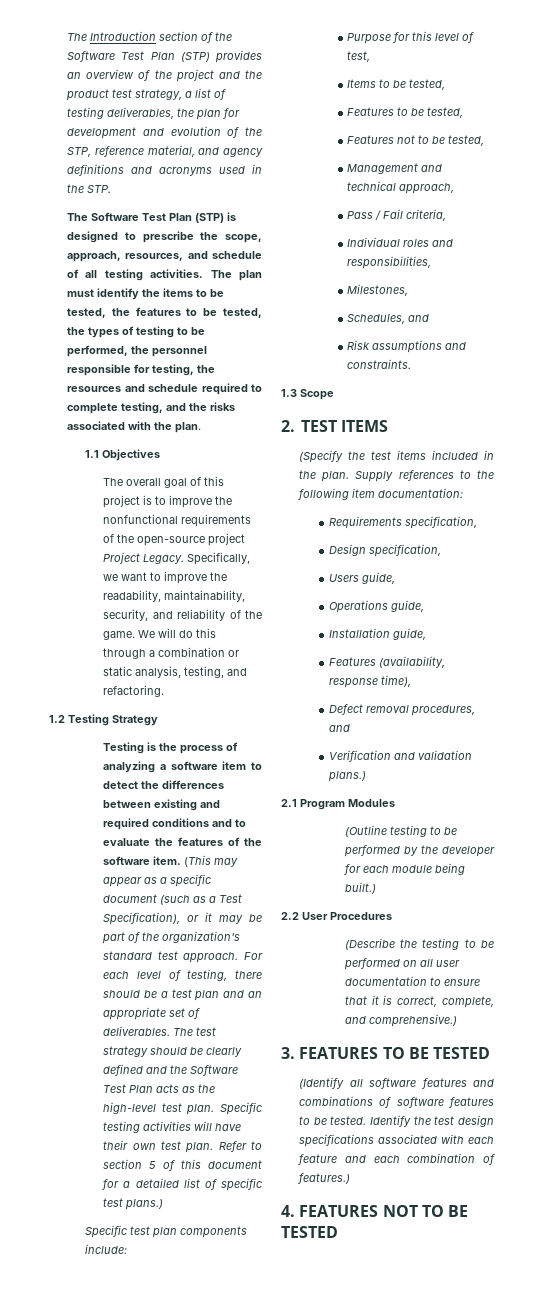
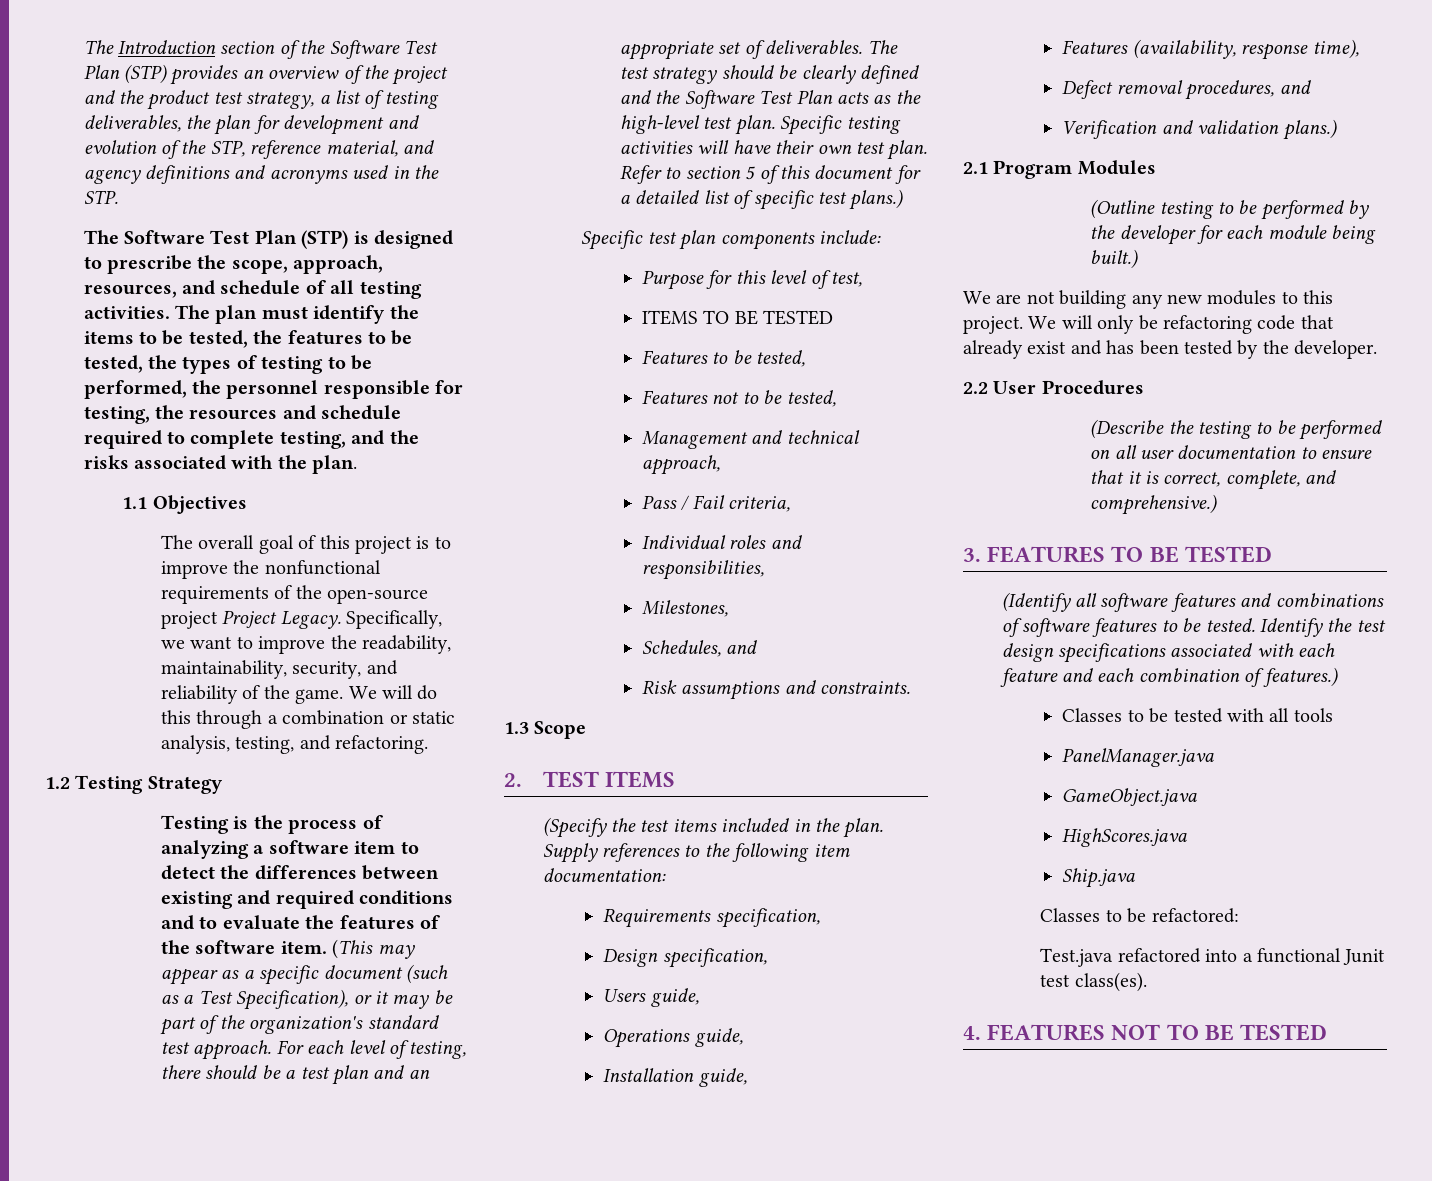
[347,79,446,90] Items to be tested, -> [641,310,834,325] ITEMS TO BE TESTED
(376, 888) none -> [963,290,1334,309] [963,315,1334,334] [963,340,1378,359] // We are not building any new modules to this project. We will only be refactoring code that already exist and has been tested by the developer.
(351, 1178) none -> [1062,708,1333,723] [1062,748,1215,767] [1062,788,1198,806] [1062,828,1188,847] [1062,868,1136,888] [1040,908,1239,923] [1040,948,1386,967] [1040,972,1147,992] // Classes to be tested with all tools // PanelManager.java // GameObject.java // HighScores.java // Ship.java // Classes to be refactored: // Test.java refactored into a functional Junit test class(es).

